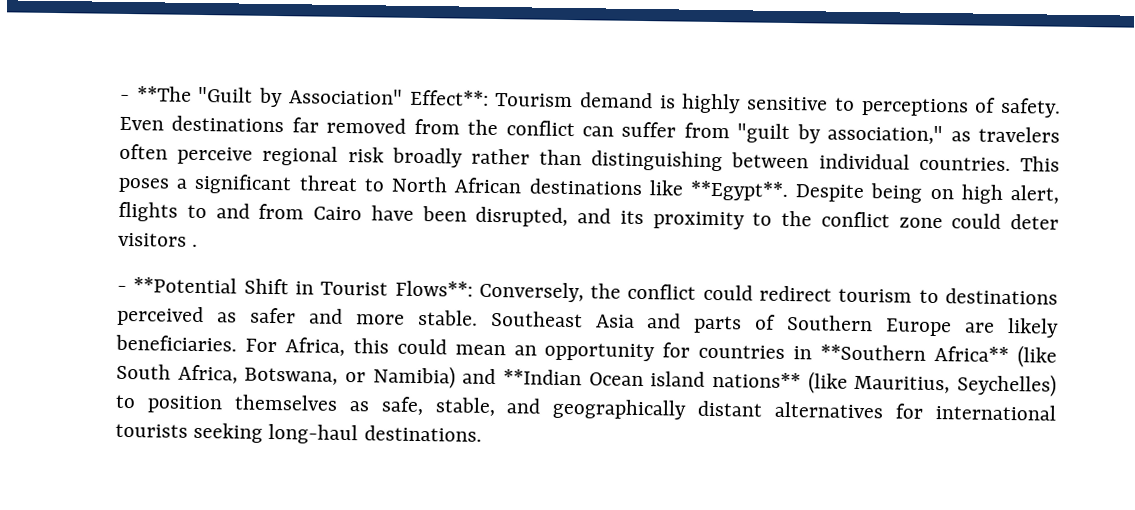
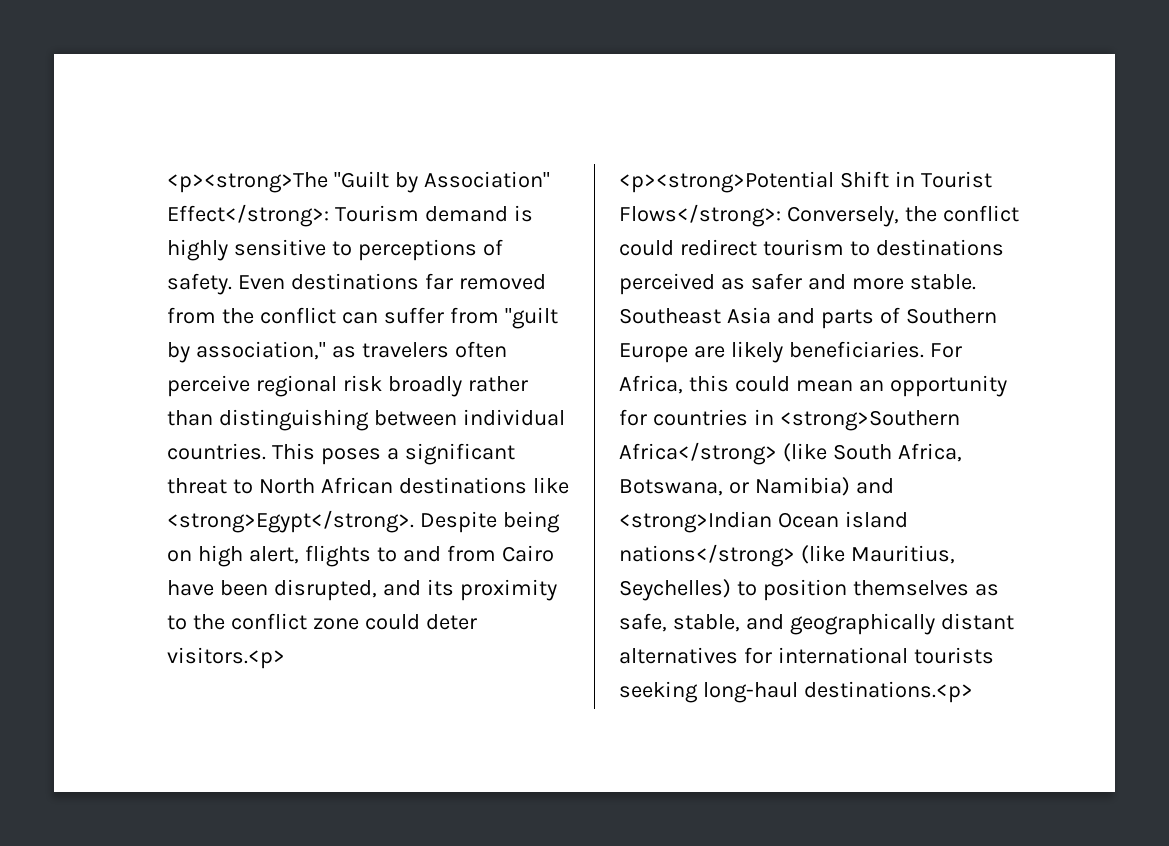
[120,86,192,102] - **The -> [167,172,328,193] <p><strong>The
[409,89,489,106] Effect**: -> [167,204,329,227] Effect</strong>:
[689,180,789,201] **Egypt**. -> [167,510,414,533] <strong>Egypt</strong>.
[118,232,199,247] [117,277,238,294] visitors . // - **Potential -> [167,647,285,669] [619,171,834,193] visitors.<p> // <p><strong>Potential
[394,280,473,297] Flows**: -> [619,204,781,227] Flows</strong>:
[820,344,1010,363] **Southern Africa** -> [779,410,960,431] [619,442,777,465] <strong>Southern Africa</strong>
[503,369,582,386] **Indian -> [619,511,772,533] <strong>Indian
[712,371,801,389] nations** -> [619,544,795,567] nations</strong>
[363,425,482,442] destinations. -> [803,681,973,703] destinations.<p>

